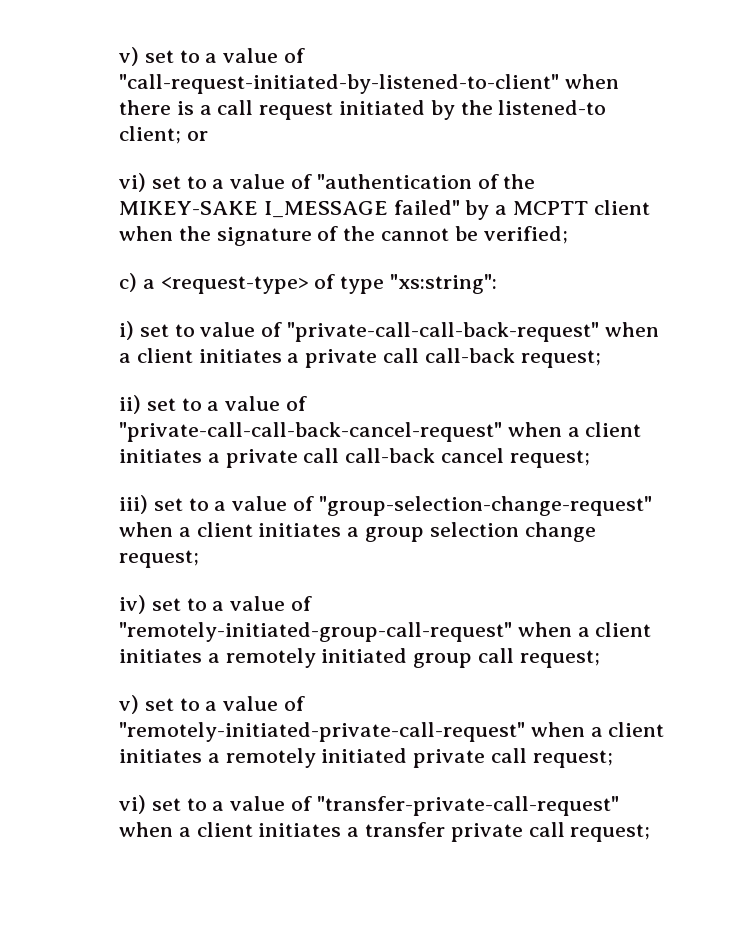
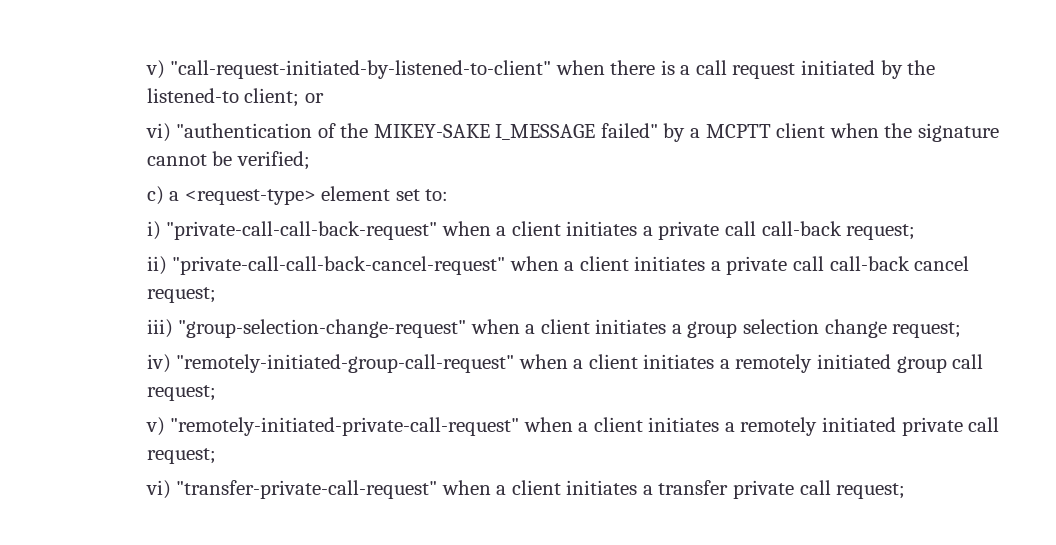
[118,47,305,66] v) set to a value of -> [145,60,165,79] v)
[151,174,312,189] set to a value of -> (171, 132) none
[317,226,376,241] of the -> (999, 132) none
[314,274,497,294] [118,321,283,340] of type "xs:string": // i) set to value of -> [321,186,449,201] [146,221,161,240] element set to: // i)
[146,396,307,411] set to a value of -> (167, 265) none
[153,496,314,511] set to a value of -> (173, 328) none
[151,596,312,611] set to a value of -> (171, 363) none
[144,696,305,711] set to a value of -> (165, 426) none
[151,796,312,811] set to a value of -> (171, 489) none

